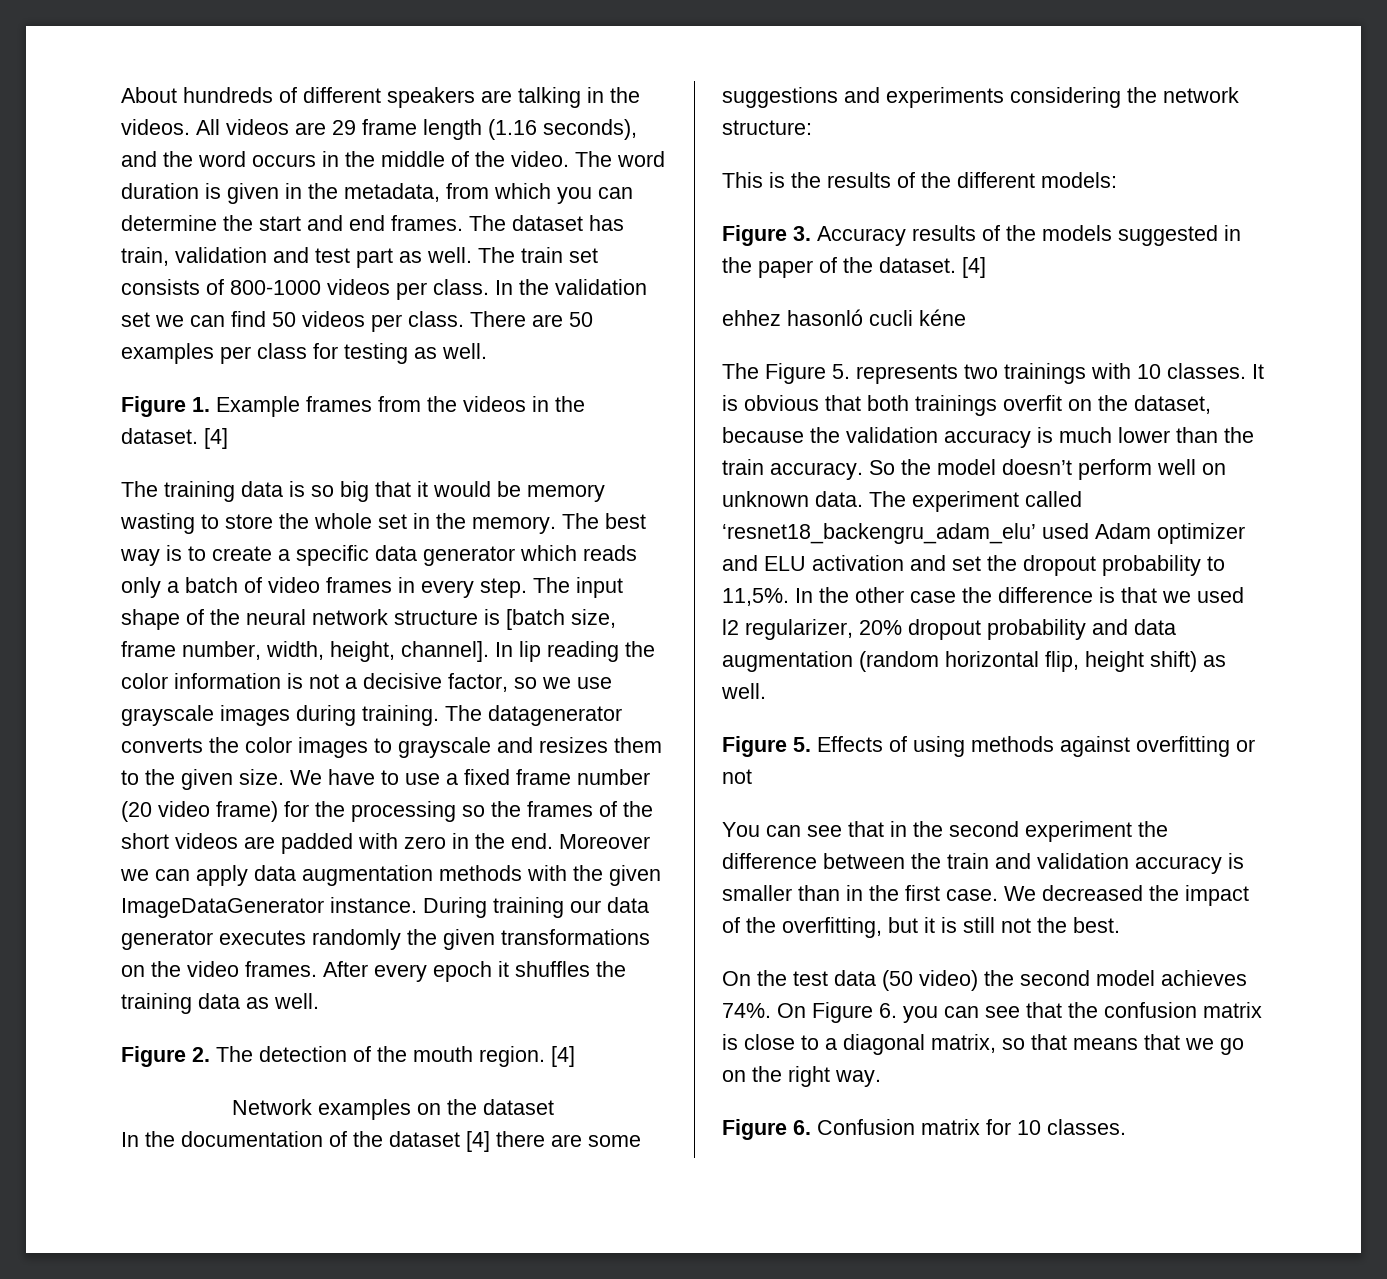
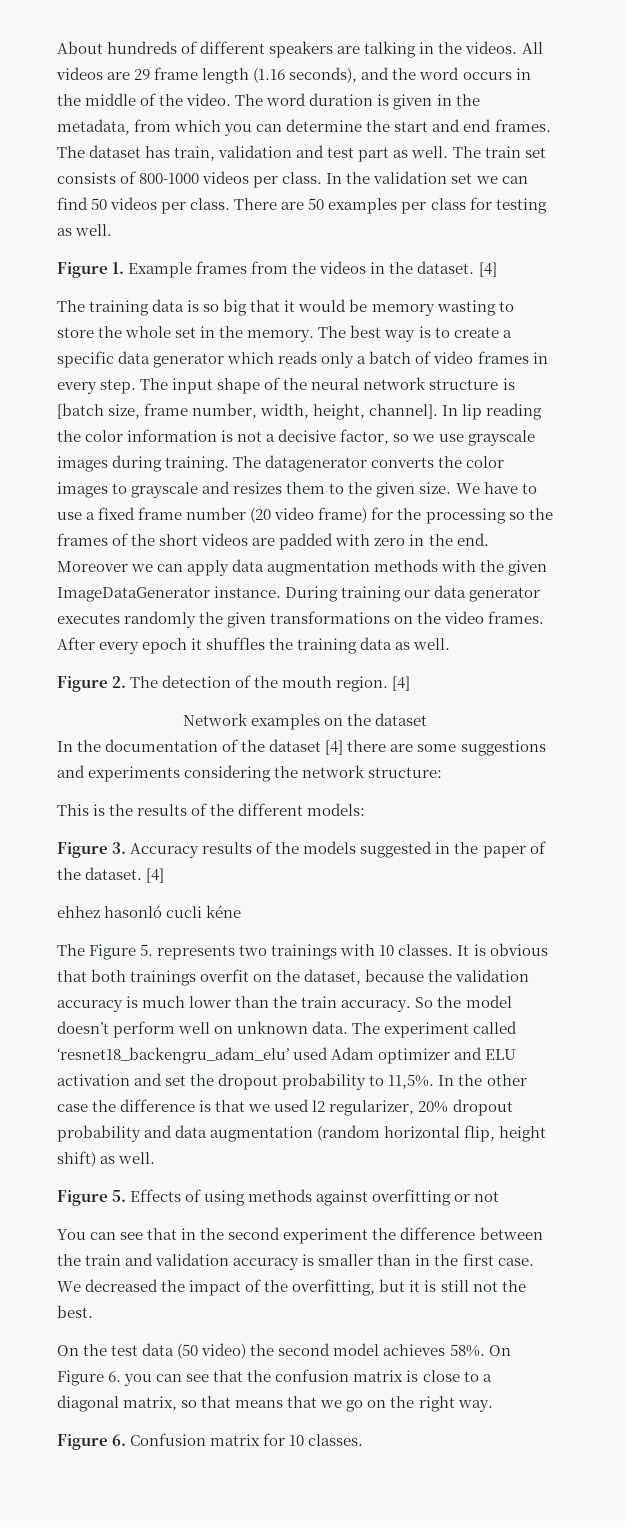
[722,1003,771,1018] 74%. -> [449,1344,485,1357] 58%.

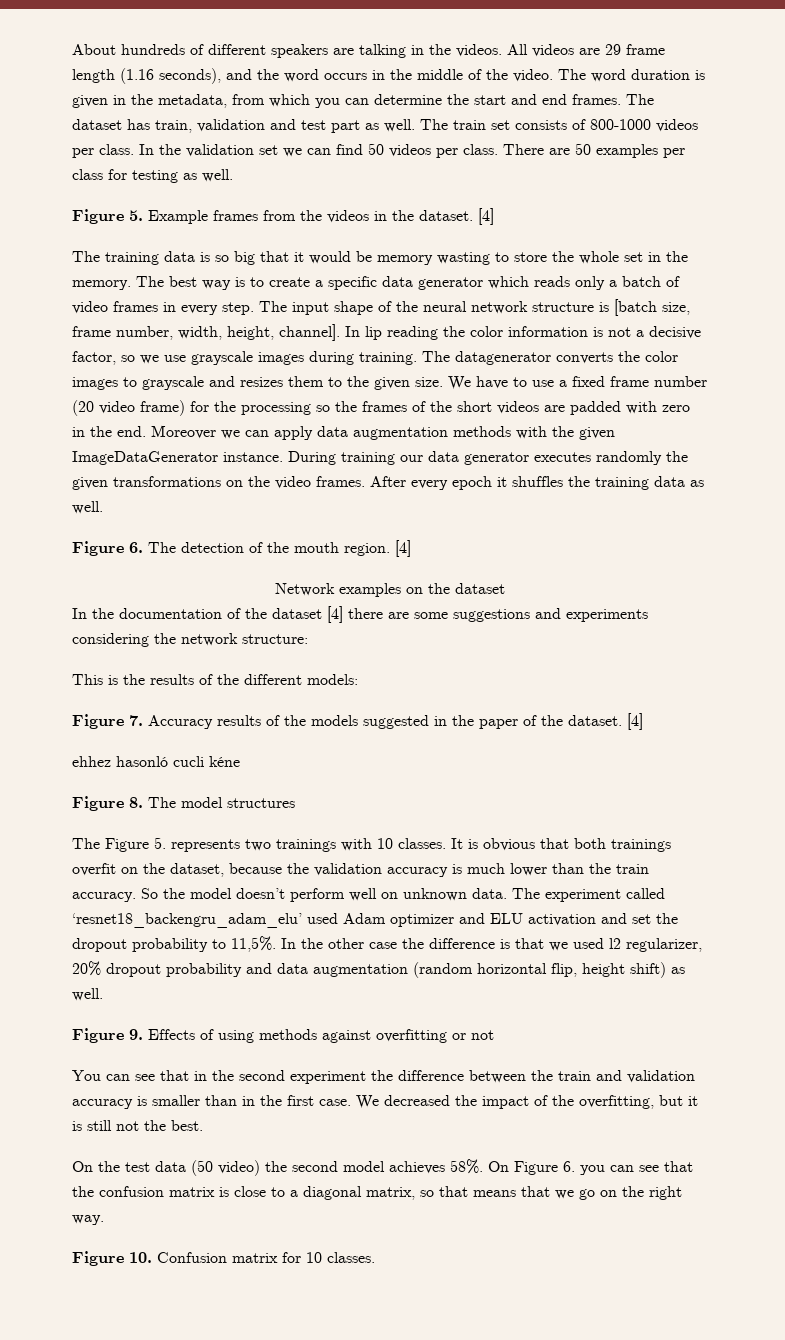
[112,262,125,274] 1. -> [129,210,143,221] 5.
[112,676,127,688] 2. -> [129,542,143,553] 6.
[112,842,127,854] 3. -> [129,715,143,726] 7.
(242, 911) none -> [72,796,295,811] // Figure 8. The model structures
[112,1190,127,1202] 5. -> [129,1029,143,1040] 9.
[112,1434,127,1446] 6. -> [129,1252,152,1263] 10.

